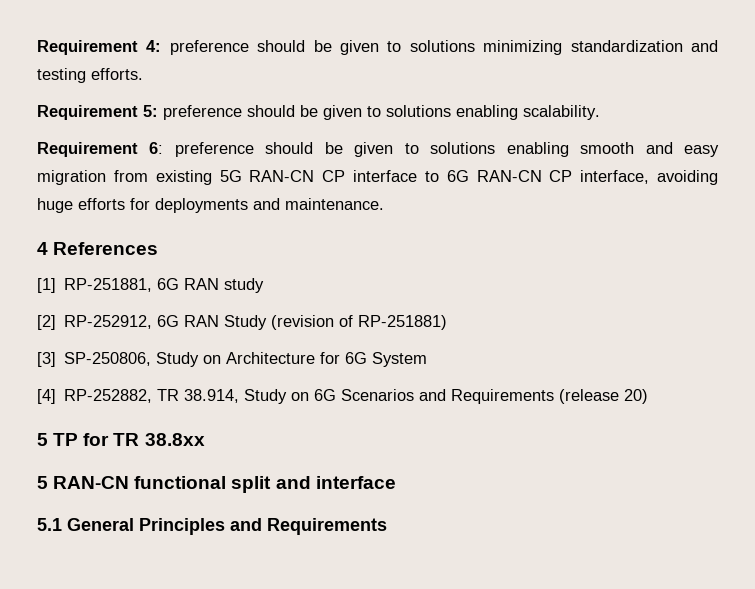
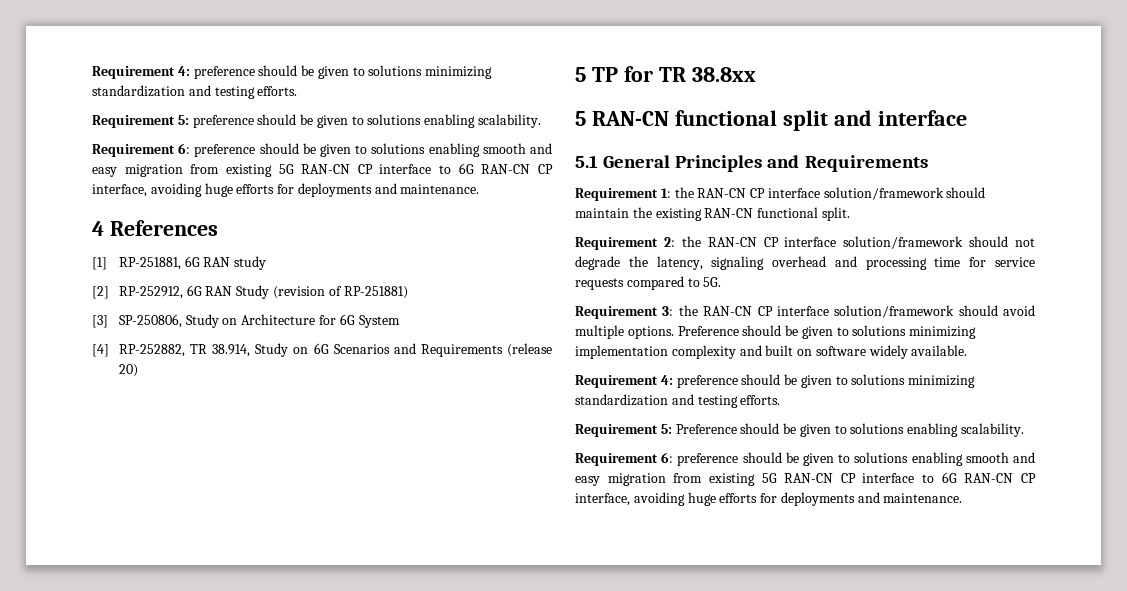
(387, 526) none -> [575,187,986,201] [575,207,850,221] [575,236,1035,250] [575,256,1035,270] [575,276,722,290] [575,305,1035,319] [575,325,977,339] [575,345,968,359] [575,374,976,388] [575,394,781,408] [575,423,1025,437] [575,452,1035,466] [575,472,1036,486] [575,492,963,506] // Requirement 1: the RAN-CN CP interface solution/framework should maintain the existing RAN-CN functional split. // Requirement 2: the RAN-CN CP interface solution/framework should not degrade the latency, signaling overhead and processing time for service requests compared to 5G. // Requirement 3: the RAN-CN CP interface solution/framework should avoid multiple options. Preference should be given to solutions minimizing implementation complexity and built on software widely available. // Requirement 4: preference should be given to solutions minimizing standardization and testing efforts. // Requirement 5: Preference should be given to solutions enabling scalability. // Requirement 6: preference should be given to solutions enabling smooth and easy migration from existing 5G RAN-CN CP interface to 6G RAN-CN CP interface, avoiding huge efforts for deployments and maintenance.

